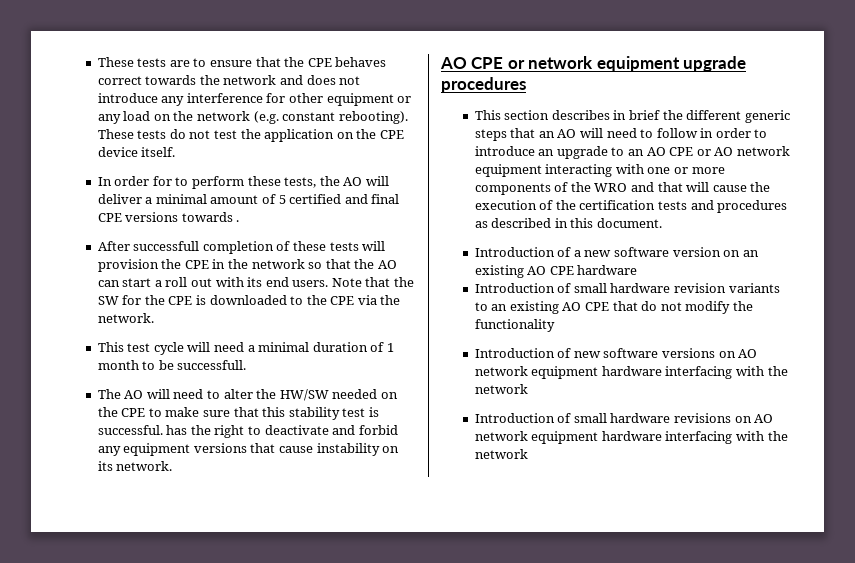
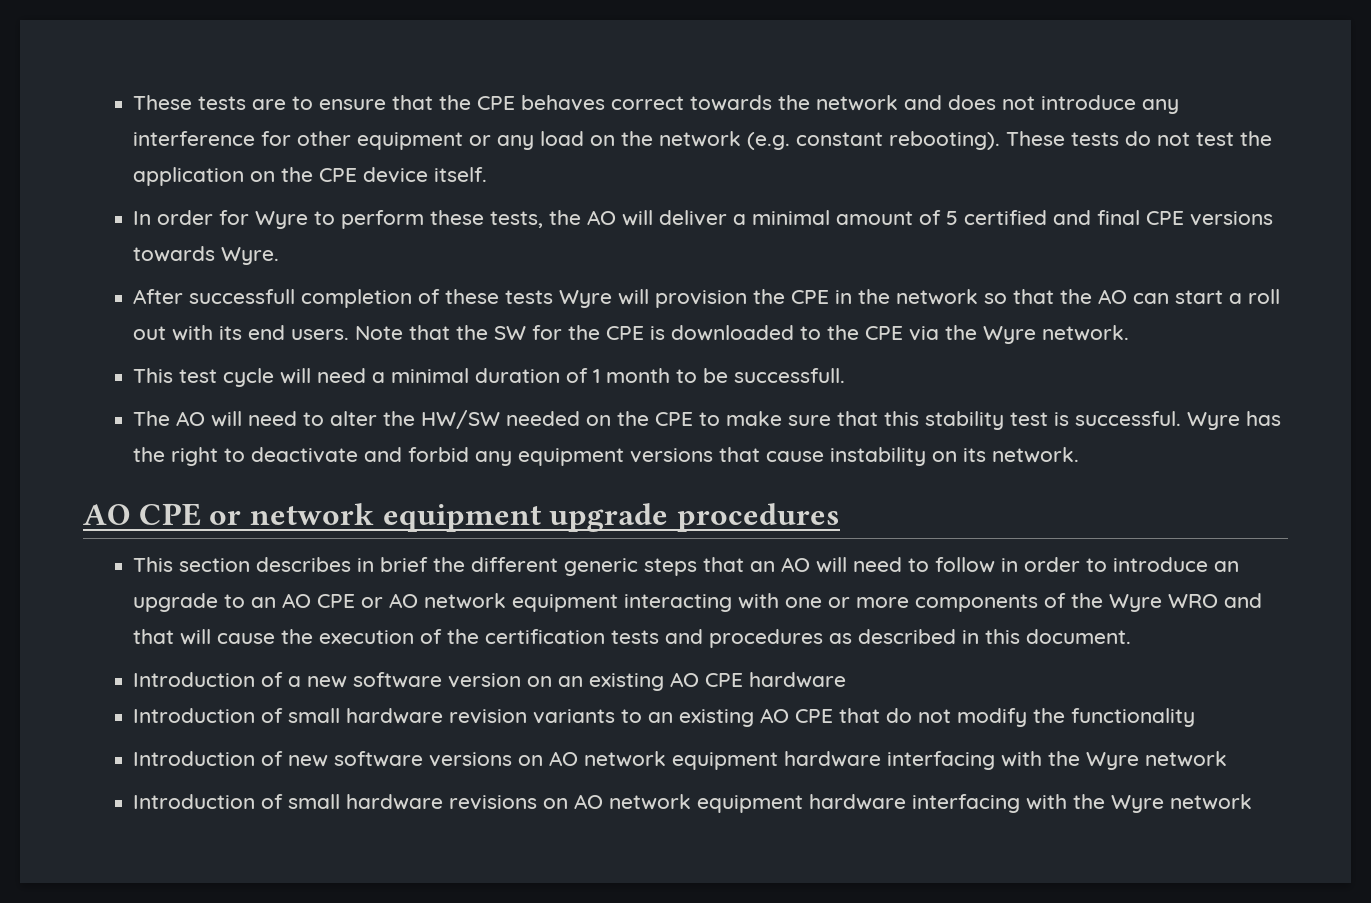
(172, 181) none -> [255,211,309,229] Wyre
[236,220,240,222] . -> [221,247,280,265] Wyre.
(359, 246) none -> [559,290,613,308] Wyre
(401, 300) none -> [983,326,1037,344] Wyre
(163, 430) none -> [1187,412,1241,430] Wyre
(591, 187) none -> [1109,594,1163,612] Wyre
(788, 371) none -> [1086,752,1140,770] Wyre
(788, 436) none -> [1111,795,1165,813] Wyre

